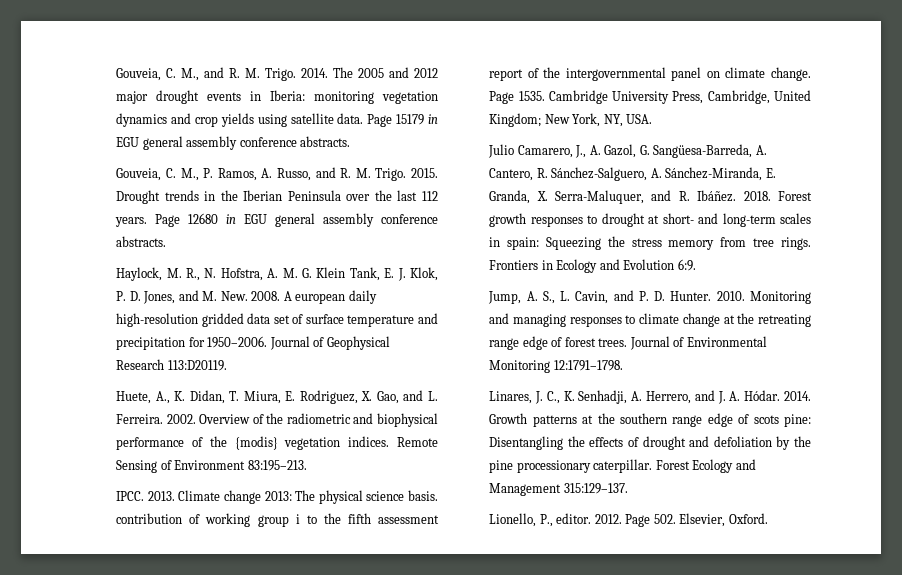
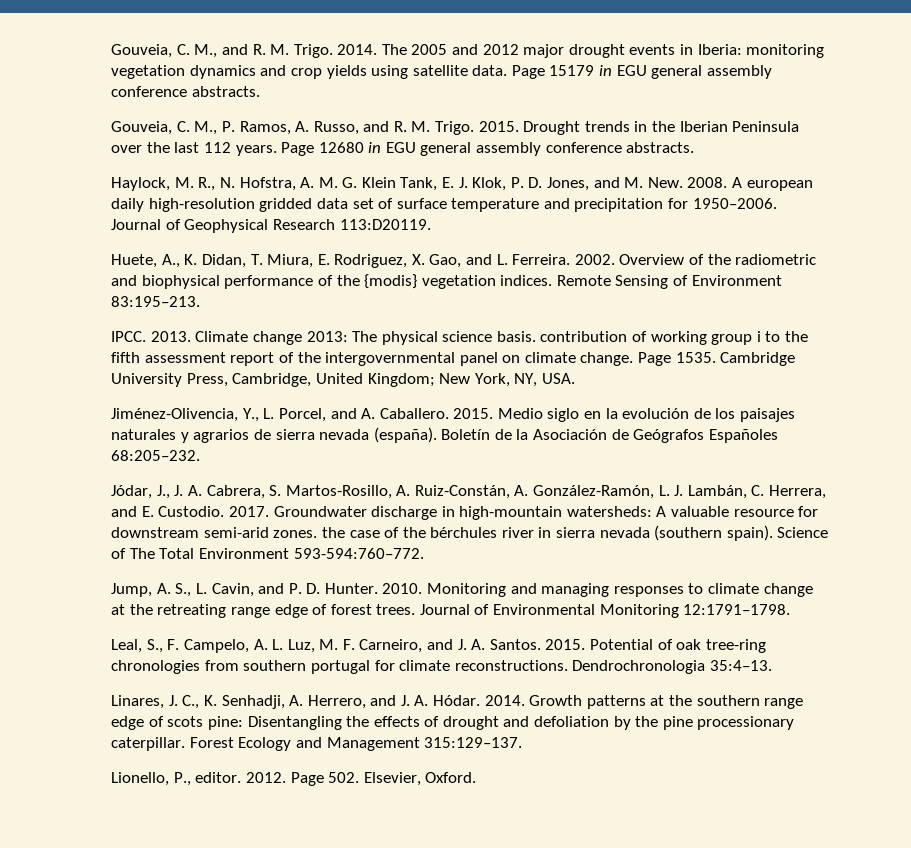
[488,144,767,158] [489,167,776,181] [489,190,812,204] [489,213,811,227] [489,236,811,250] [489,259,696,273] Julio Camarero, J., A. Gazol, G. Sangüesa-Barreda, A. Cantero, R. Sánchez-Salguero, A. Sánchez-Miranda, E. Granda, X. Serra-Maluquer, and R. Ibáñez. 2018. Forest growth responses to drought at short- and long-term scales in spain: Squeezing the stress memory from tree rings. Frontiers in Ecology and Evolution 6:9. -> [111,408,795,422] [111,427,778,443] [111,450,201,461] [111,485,826,499] [111,506,819,520] [111,525,829,541] [111,548,424,559] Jiménez-Olivencia, Y., L. Porcel, and A. Caballero. 2015. Medio siglo en la evolución de los paisajes naturales y agrarios de sierra nevada (españa). Boletín de la Asociación de Geógrafos Españoles 68:205–232. // Jódar, J., J. A. Cabrera, S. Martos-Rosillo, A. Ruiz-Constán, A. González-Ramón, L. J. Lambán, C. Herrera, and E. Custodio. 2017. Groundwater discharge in high-mountain watersheds: A valuable resource for downstream semi-arid zones. the case of the bérchules river in sierra nevada (southern spain). Science of The Total Environment 593-594:760–772.
(623, 365) none -> [111,639,766,653] [111,660,772,674] // Leal, S., F. Campelo, A. L. Luz, M. F. Carneiro, and J. A. Santos. 2015. Potential of oak tree-ring chronologies from southern portugal for climate reconstructions. Dendrochronologia 35:4–13.

